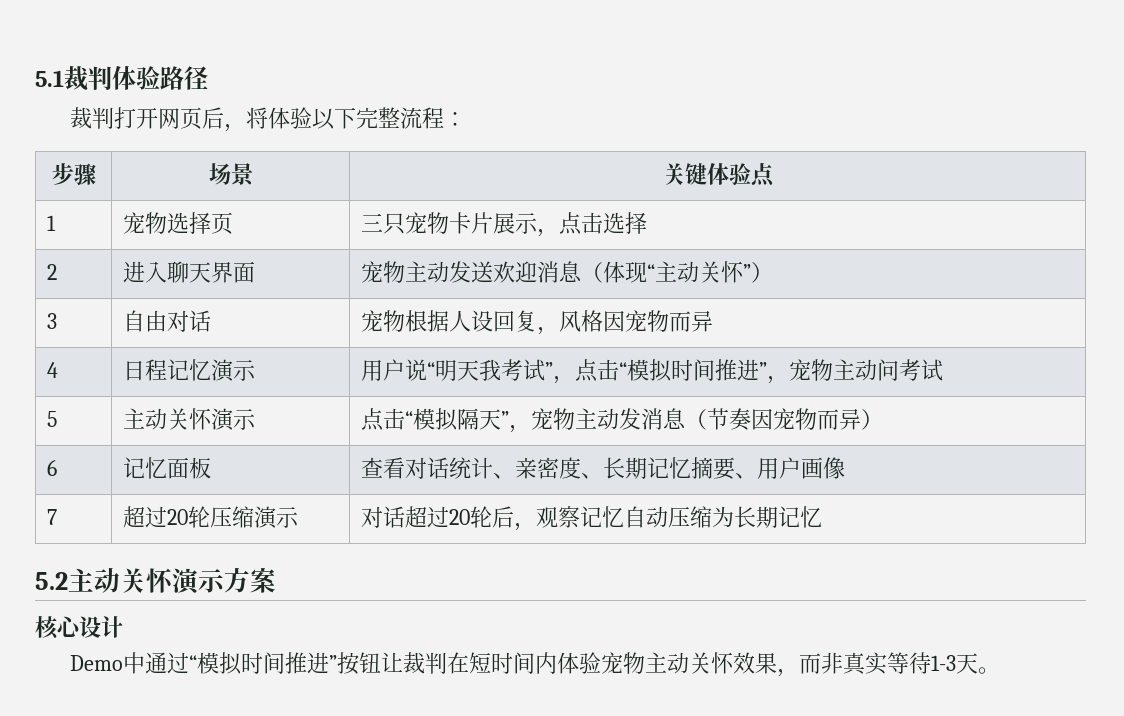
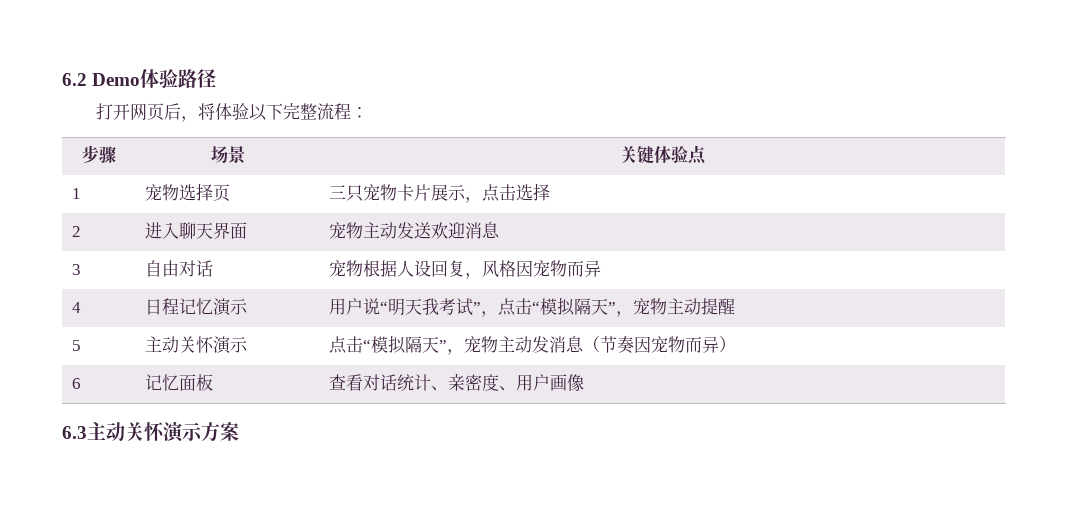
[35,66,112,91] 5.1裁判 -> [62,73,141,86] 6.2 Demo
[70,107,115,129] 裁判 -> (217, 78) none
[581,261,774,283] （体现“主动关怀”） -> (500, 230) none
[671,359,944,384] 时间推进”，宠物主动问考试 -> [573,298,735,317] 隔天”，宠物主动提醒
[603,457,758,480] 长期记忆摘要、 -> (516, 388) none
[47,509,58,525] [123,506,300,529] [361,506,823,531] [35,567,276,595] [35,616,123,640] [70,652,1001,677] // 7 | 超过20轮压缩演示 | 对话超过20轮后，观察记忆自动压缩为长期记忆 // 5.2主动关怀演示方案 // 核心设计 // Demo中通过“模拟时间推进”按钮让裁判在短时间内体验宠物主动关怀效果，而非真实等待1-3天。 -> [62,422,239,443] // 6.3主动关怀演示方案

